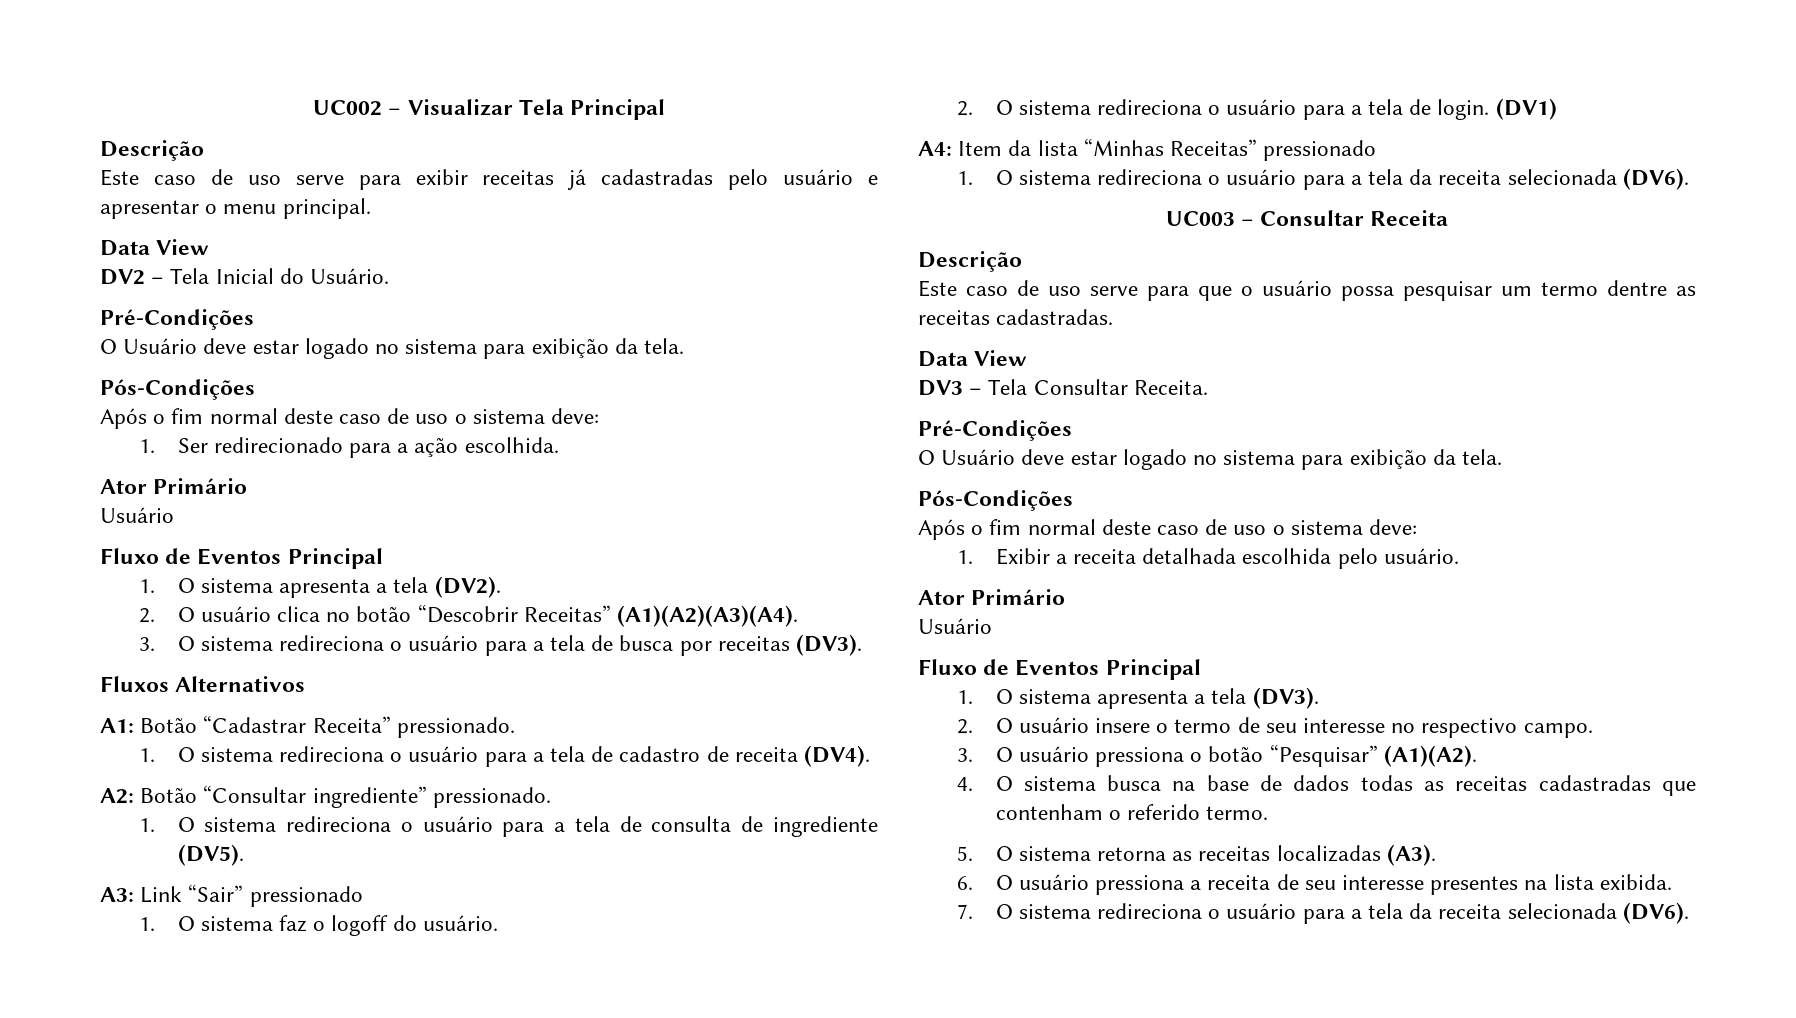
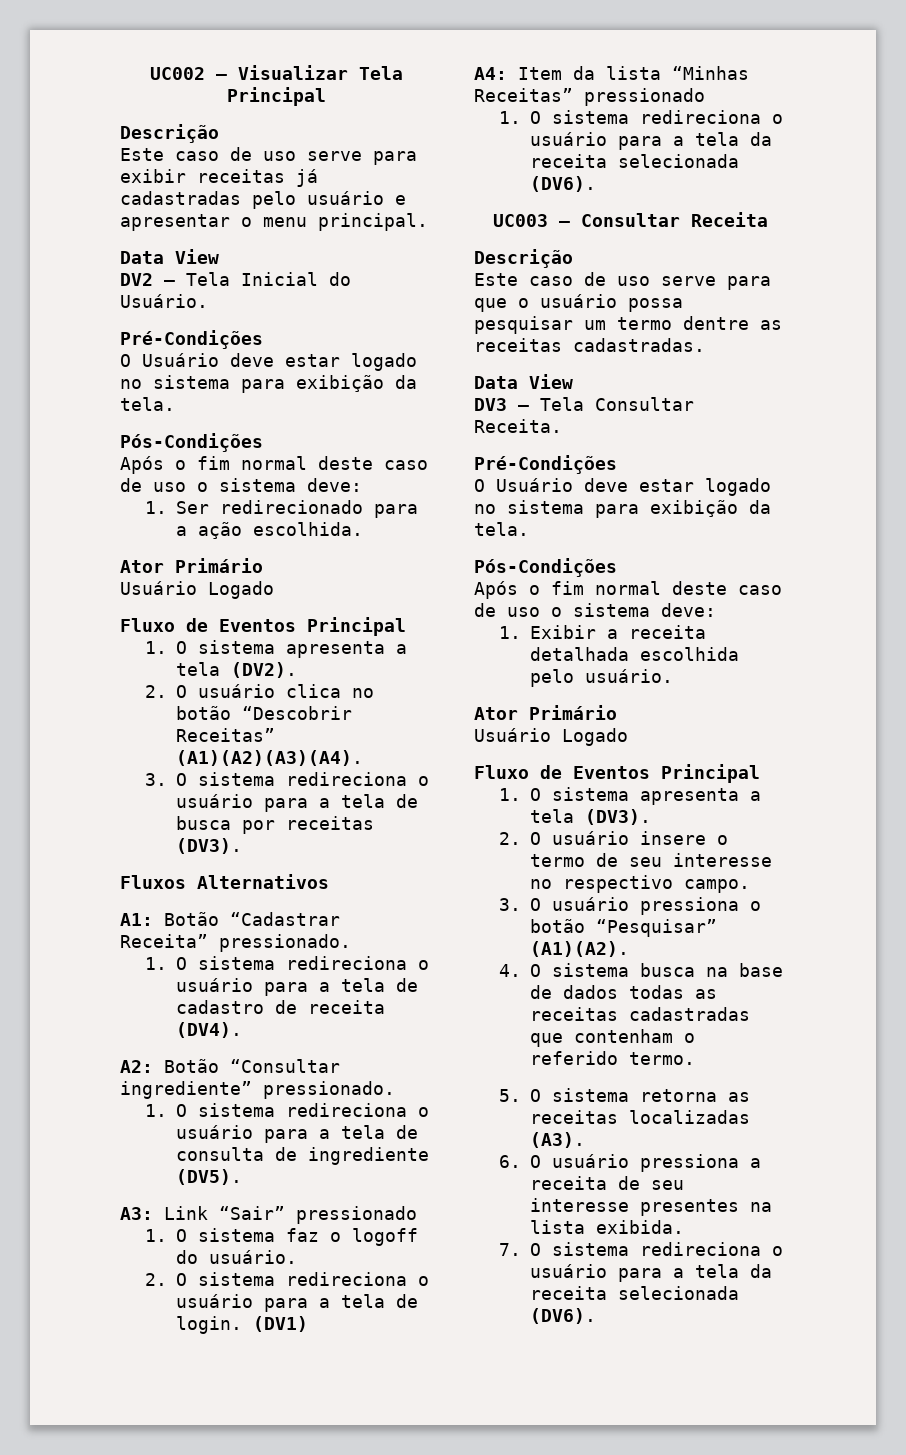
(174, 515) none -> [208,581,274,599] Logado
(992, 626) none -> [562,728,628,746] Logado

